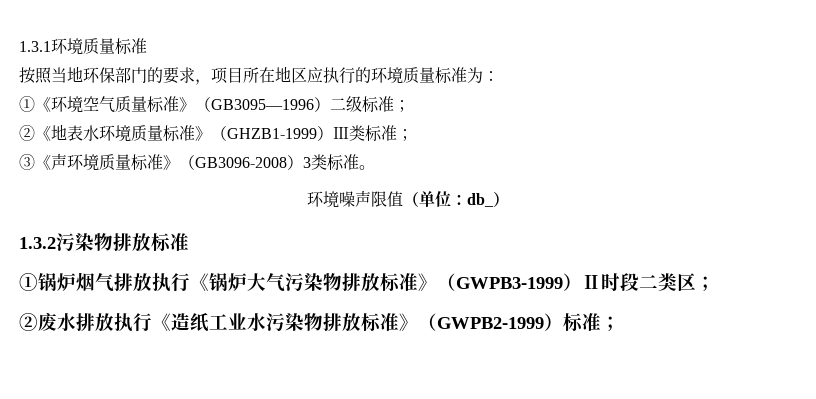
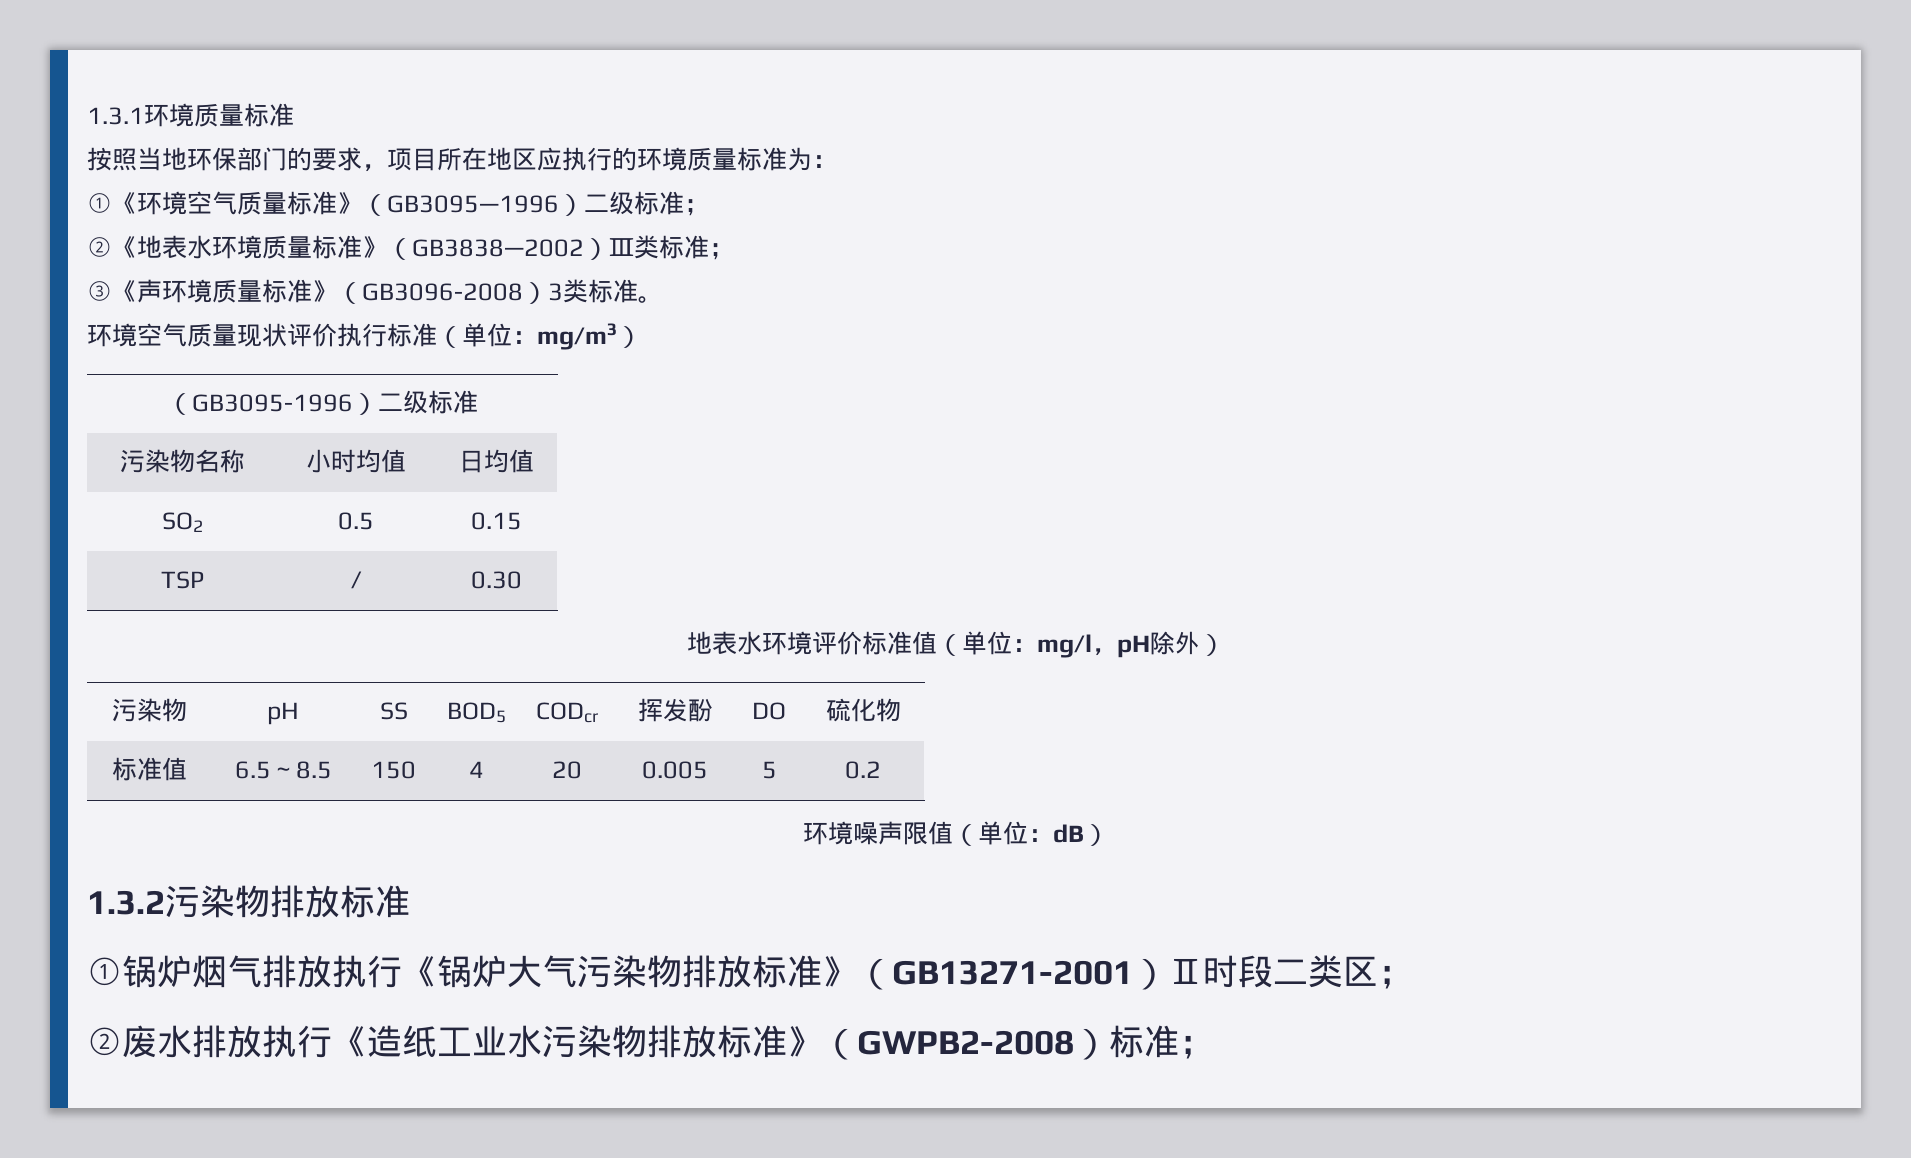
[227,128,317,139] GHZB1-1999 -> [412,239,584,257] GB3838—2002
(375, 167) none -> [87,323,642,350] [167,390,478,415] [120,449,245,473] [306,449,406,473] [458,449,534,473] [162,512,203,532] [338,512,374,530] [470,512,522,530] [161,571,204,589] [350,571,362,589] [470,571,522,589] [686,631,1225,658] [111,698,187,722] [267,702,299,725] [379,702,408,720] [446,702,506,723] [536,702,598,723] [637,698,713,722] [752,702,786,720] [825,698,901,722] [111,757,187,781] [234,761,332,779] [371,761,416,779] [468,761,484,778] [552,761,582,779] [642,761,708,779] [761,761,777,779] [845,761,881,779] // 环境空气质量现状评价执行标准（单位：mg/m3） // （GB3095-1996）二级标准 // 污染物名称 | 小时均值 | 日均值 // SO2 | 0.5 | 0.15 // TSP | / | 0.30 // 地表水环境评价标准值（单位：mg/l，pH除外） // 污染物 | pH | SS | BOD5 | CODcr | 挥发酚 | DO | 硫化物 // 标准值 | 6.5～8.5 | 150 | 4 | 20 | 0.005 | 5 | 0.2
[467,193,494,207] db_ -> [1052,824,1084,843] dB
[456,277,563,289] GWPB3-1999 -> [892,960,1133,985] GB13271-2001
[437,317,544,329] GWPB2-1999 -> [857,1030,1074,1055] GWPB2-2008

